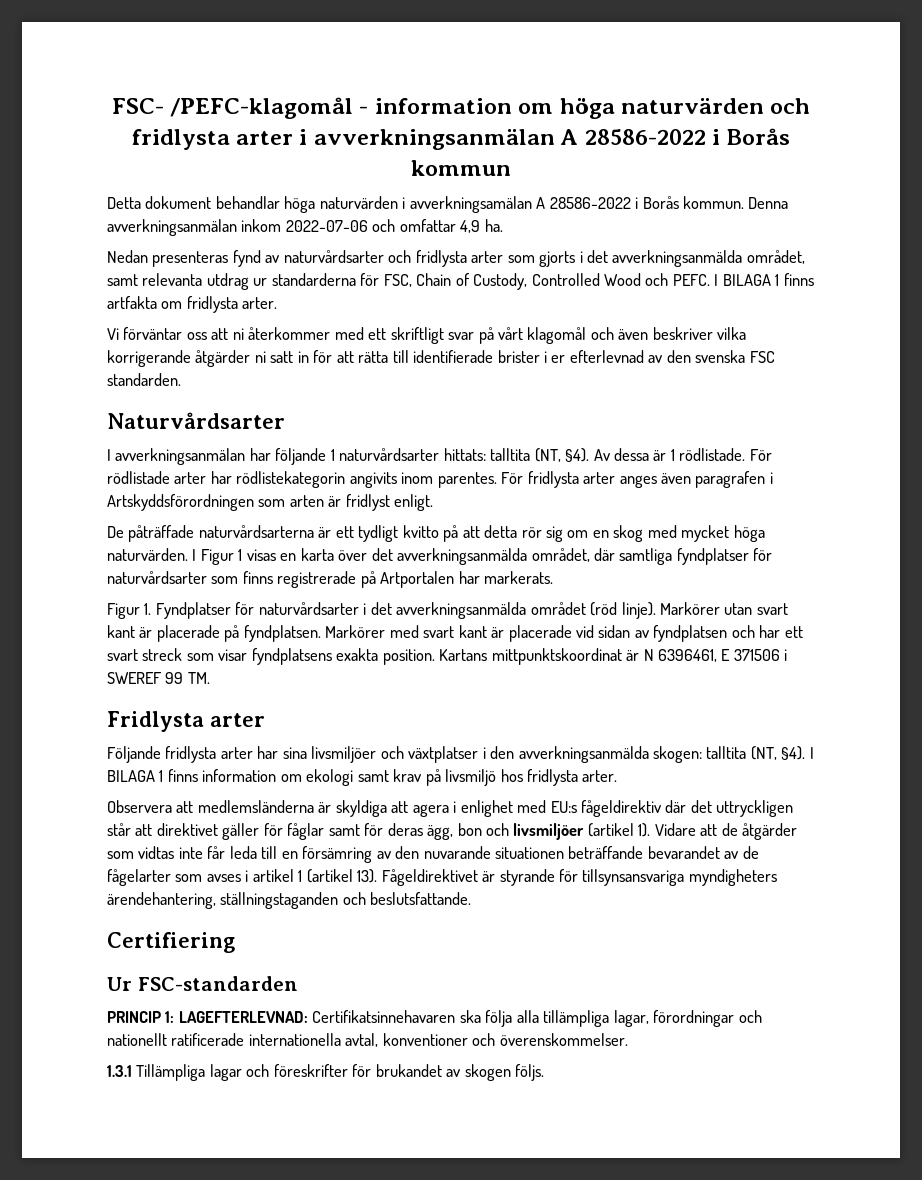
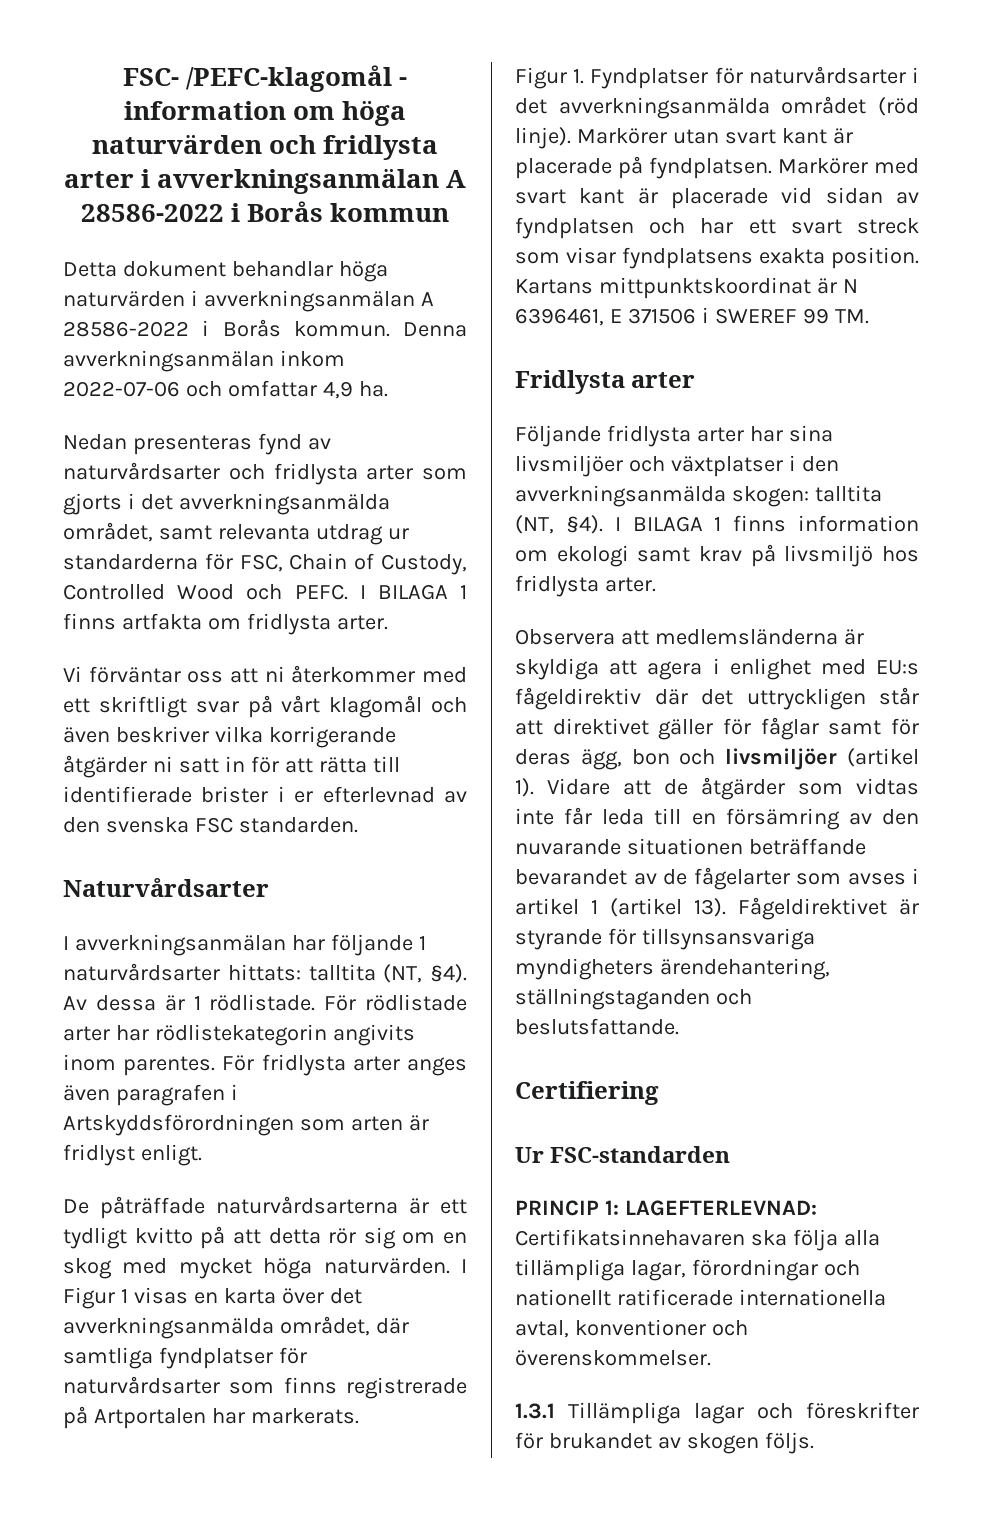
[409,196,532,213] avverkningsamälan -> [203,290,415,312] avverkningsanmälan

